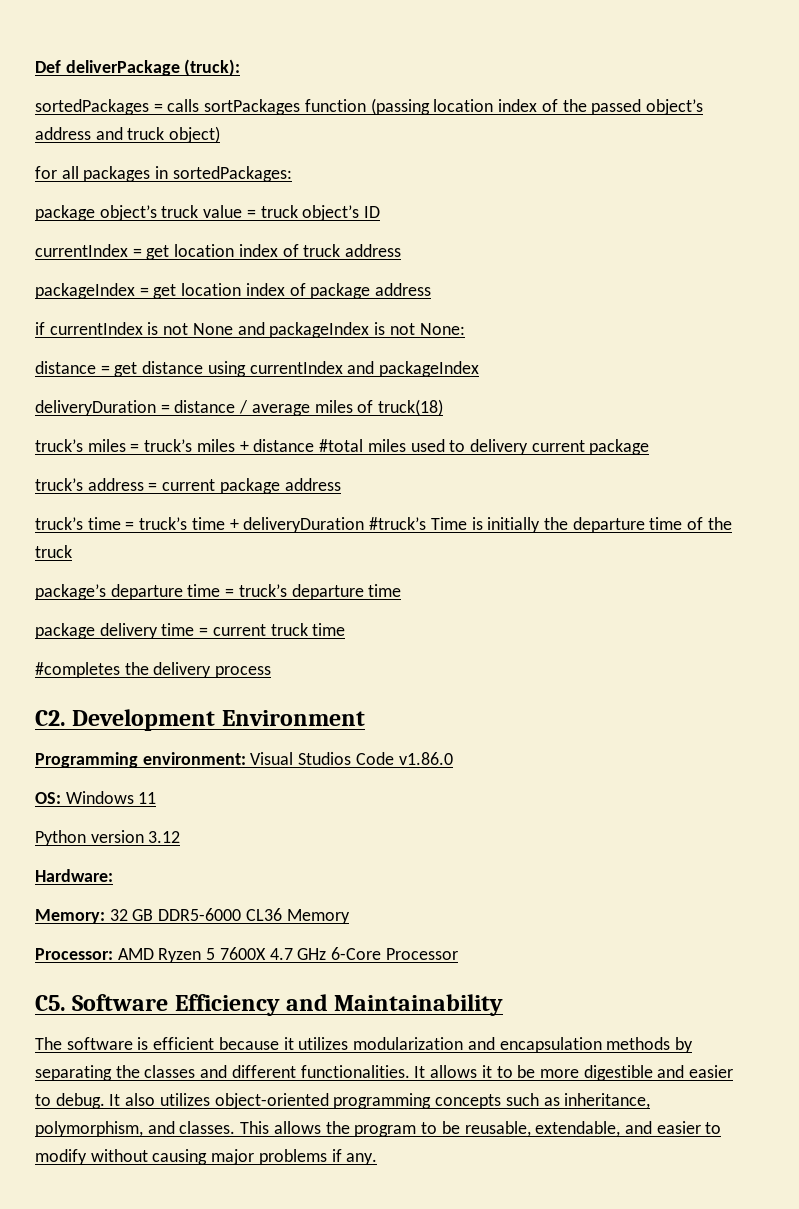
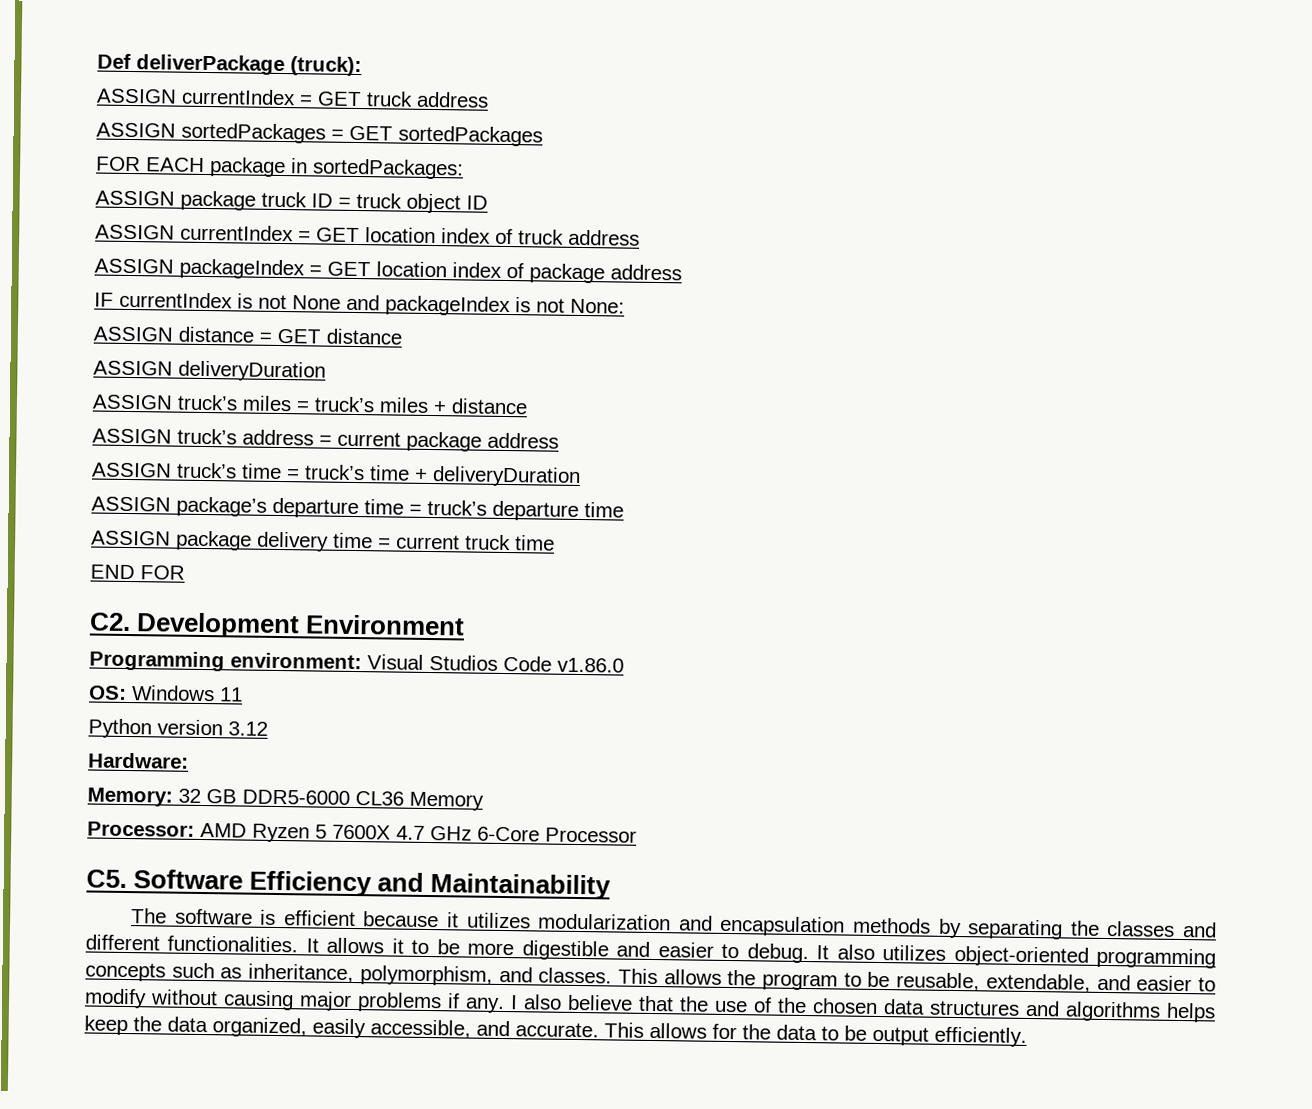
[35,98,703,115] [35,126,221,143] [35,166,292,182] [35,205,243,221] sortedPackages = calls sortPackages function (passing location index of the passed object’s address and truck object) // for all packages in sortedPackages: // package object’s truck value -> [96,88,489,108] [96,122,543,147] [96,156,464,180] [95,190,333,211] ASSIGN currentIndex = GET truck address // ASSIGN sortedPackages = GET sortedPackages // FOR EACH package in sortedPackages: // ASSIGN package truck ID
[302,205,360,221] object’s -> [406,193,461,214] object
[35,244,170,260] currentIndex = get -> [95,224,360,243] ASSIGN currentIndex = GET
(402, 250) none -> [94,258,174,274] ASSIGN
[153,284,177,299] get -> [327,261,371,277] GET
[35,322,45,335] if -> [94,292,114,307] IF
(465, 329) none -> [93,326,173,342] ASSIGN
[114,361,480,377] [35,399,444,416] get distance using currentIndex and packageIndex // deliveryDuration = distance / average miles of truck(18) // -> [277,328,402,345] [93,360,326,382] [92,394,173,410] GET distance // ASSIGN deliveryDuration // ASSIGN
[319,439,650,455] #total miles used to delivery current package // -> [92,428,172,444] // ASSIGN
(341, 484) none -> [91,462,172,478] ASSIGN
[369,517,732,533] [35,545,72,558] #truck’s Time is initially the departure time of the truck // -> [91,496,171,512] // ASSIGN
(402, 590) none -> [91,530,171,546] ASSIGN
[35,662,272,678] #completes the delivery process -> [90,564,185,580] END FOR
(378, 1159) none -> [510,994,1216,1023] [84,1015,1027,1047] I also believe that the use of the chosen data structures and algorithms helps keep the data organized, easily accessible, and accurate. This allows for the data to be output efficiently.

